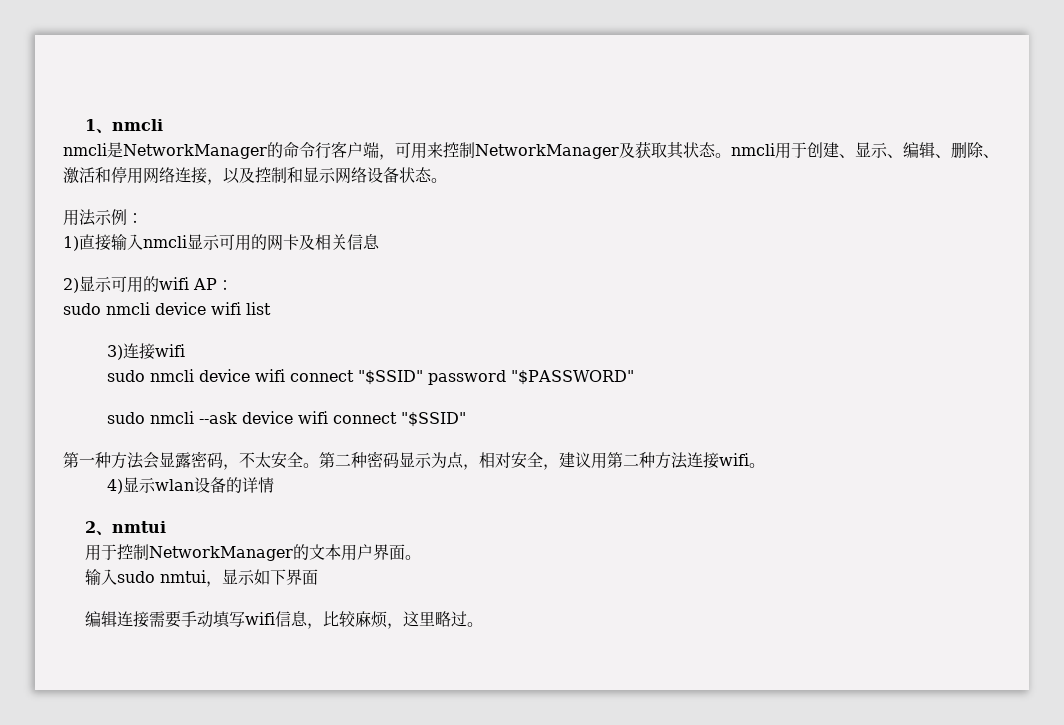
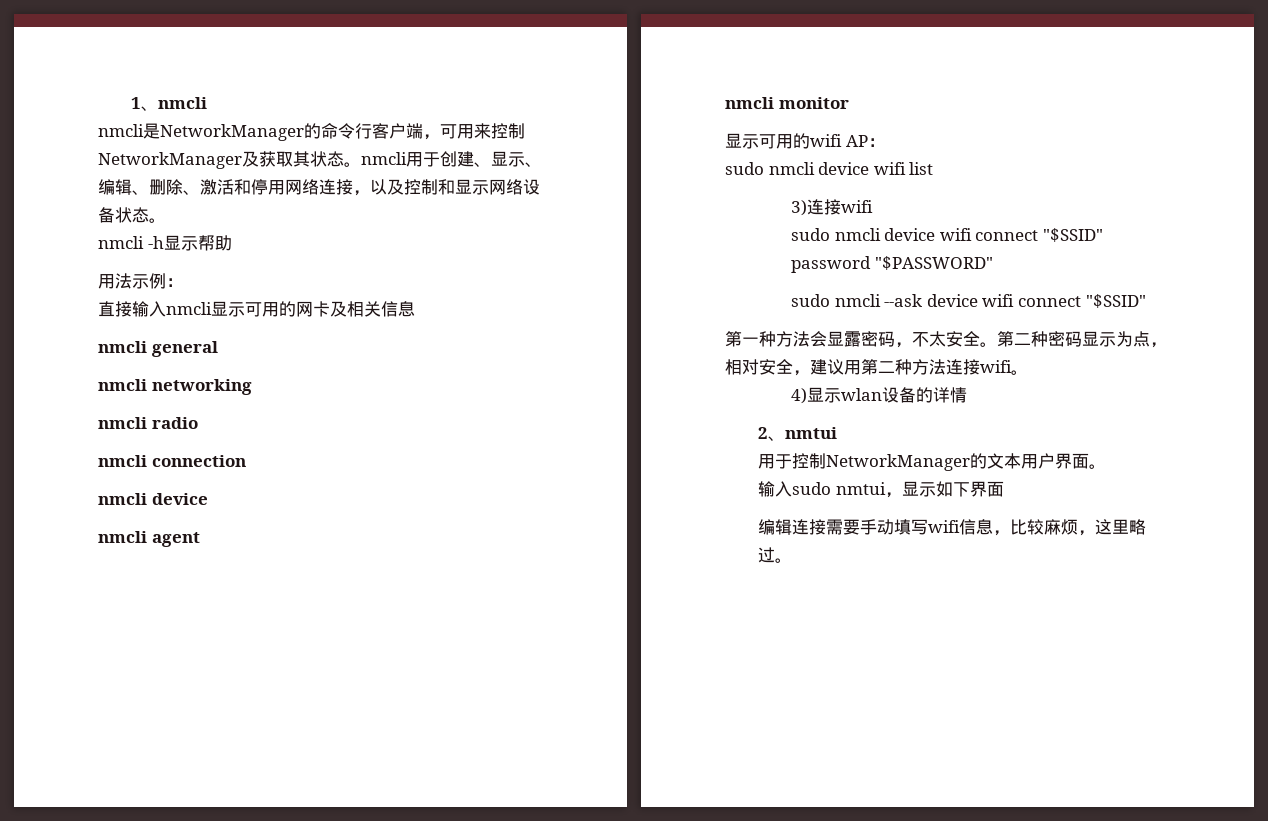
(447, 180) none -> [98,235,232,251] // nmcli -h显示帮助
[63,236,79,251] 1) -> (183, 282) none
[63,278,79,293] 2) -> [98,341,218,357] [98,379,252,395] [98,417,198,429] [98,455,246,467] [98,493,208,505] [98,531,200,547] [725,97,849,109] nmcli general // nmcli networking // nmcli radio // nmcli connection // nmcli device // nmcli agent // nmcli monitor //

